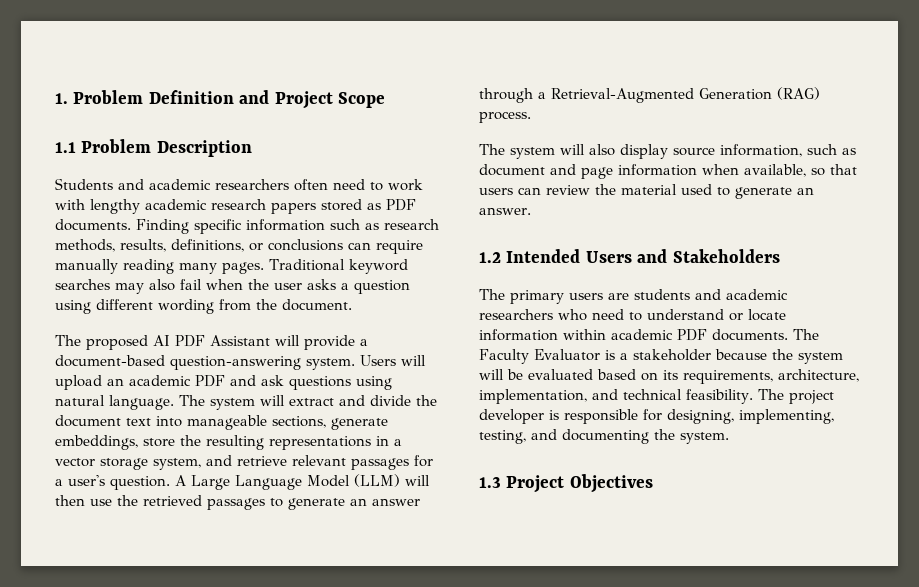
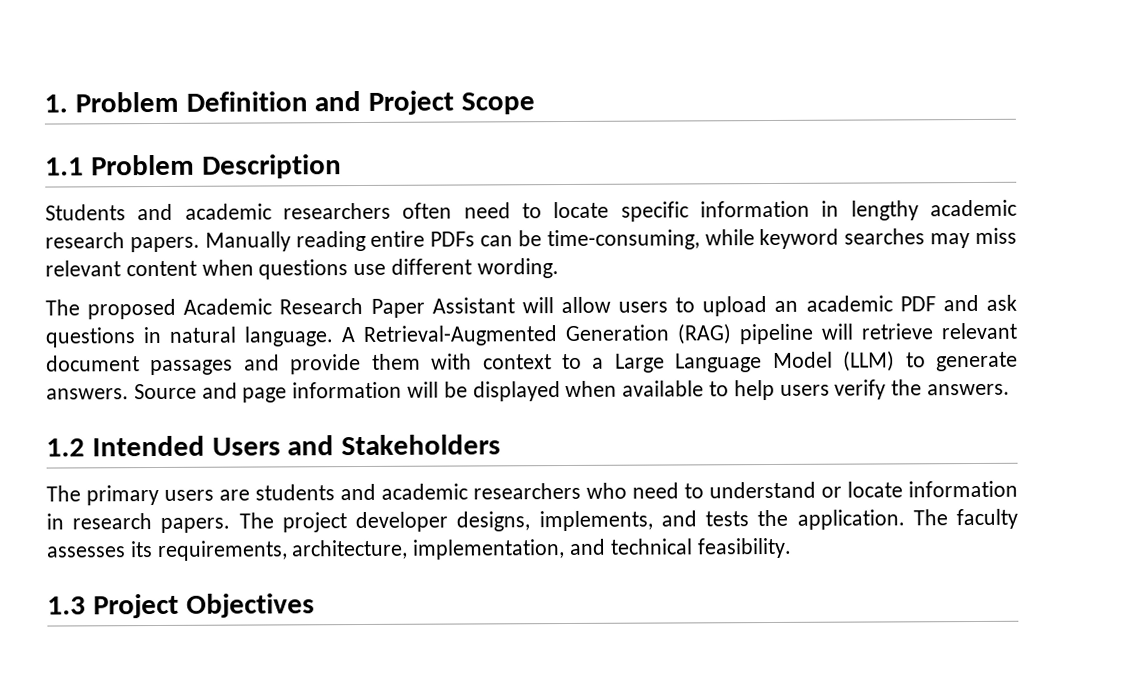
[388,179,423,191] [55,199,416,214] [55,219,439,234] [55,239,423,254] [55,259,408,274] [55,279,410,294] [55,299,352,314] [55,335,368,350] [55,355,426,370] work with lengthy academic research papers stored as PDF documents. Finding specific information such as research methods, results, definitions, or conclusions can require manually reading many pages. Traditional keyword searches may also fail when the user asks a question using different wording from the document. // The proposed AI PDF Assistant will provide a document-based question-answering system. Users will -> [553,199,1018,222] [45,227,1017,253] [45,258,559,280] [45,296,696,320] locate specific information in lengthy academic research papers. Manually reading entire PDFs can be time-consuming, while keyword searches may miss relevant content when questions use different wording. // The proposed Academic Research Paper Assistant will allow users to
[356,376,392,390] using -> [143,326,161,344] in
[179,395,437,410] [55,415,388,430] [55,435,402,450] [55,455,433,470] [55,474,430,490] [55,495,420,510] [479,87,820,103] [479,111,531,123] [479,144,856,159] [479,164,857,179] [479,184,814,199] [479,207,531,215] The system will extract and divide the document text into manageable sections, generate embeddings, store the resulting representations in a vector storage system, and retrieve relevant passages for a user's question. A Large Language Model (LLM) will then use the retrieved passages to generate an answer through a Retrieval-Augmented Generation (RAG) process. // The system will also display source information, such as document and page information when available, so that users can review the material used to generate an answer. -> [341,322,1017,346] [46,350,1019,376] [46,379,1011,403] A Retrieval-Augmented Generation (RAG) pipeline will retrieve relevant document passages and provide them with context to a Large Language Model (LLM) to generate answers. Source and page information will be displayed when available to help users verify the answers.
[563,329,819,341] [479,349,843,364] [479,369,658,381] within academic PDF documents. The Faculty Evaluator is a stakeholder because the system will be evaluated based on -> [46,508,1019,533] [46,546,126,558] in research papers. The project developer designs, implements, and tests the application. The faculty assesses
[757,389,834,404] [479,409,834,424] [479,429,729,444] The project developer is responsible for designing, implementing, testing, and documenting the system. -> (792, 548) none

